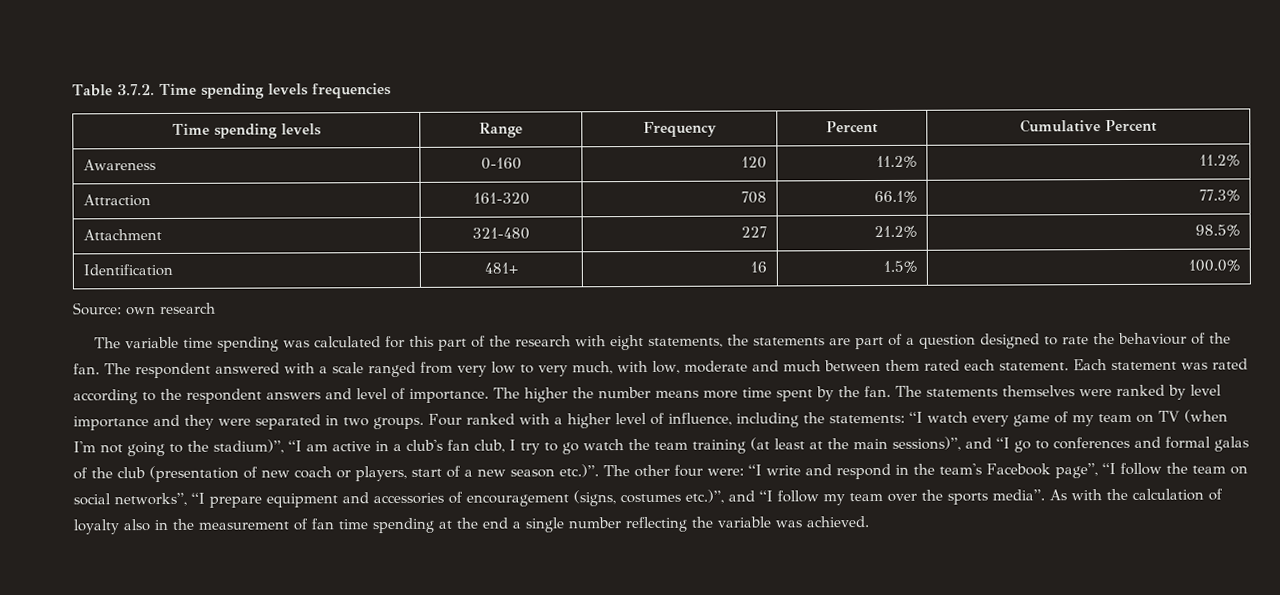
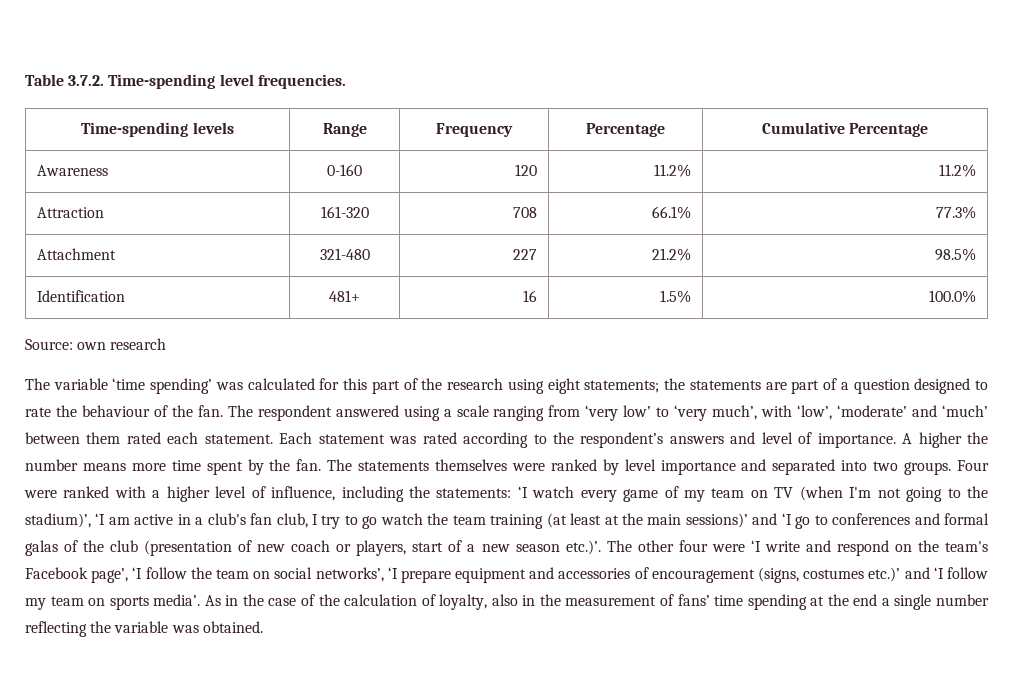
[158,83,392,99] [172,123,278,139] Time spending levels frequencies // Time spending -> [108,74,346,89] [81,122,189,137] Time-spending level frequencies. // Time-spending
[826,121,878,134] Percent -> [586,123,665,137] Percentage
[1105,119,1157,133] Percent -> [849,123,929,137] Percentage
[183,336,280,352] time spending -> [112,378,213,394] ‘time spending’
[575,334,724,351] with eight statements, -> [507,378,660,394] using eight statements;
[284,362,315,374] with -> [403,406,440,421] using
[368,360,821,378] ranged from very low to very much, with low, moderate and much -> [493,405,988,421] ranging from ‘very low’ to ‘very much’, with ‘low’, ‘moderate’ and ‘much’
[186,388,262,404] respondent -> [580,432,664,448] respondent’s
[493,387,520,399] The -> [902,433,913,444] A
[184,414,339,430] they were separated in -> [772,459,868,475] separated into
(462, 419) none -> [24,490,57,498] were
[909,411,923,423] “I -> [517,486,528,498] ‘I
[213,439,302,454] stadium)”, “I -> [25,513,106,528] stadium)’, ‘I
[892,436,1010,451] sessions)”, and “I -> [685,513,792,528] sessions)’ and ‘I
[559,464,599,478] etc.)”. -> [565,540,601,555] etc.)’.
[707,464,762,476] were: “I -> [711,540,761,552] were ‘I
[895,464,909,475] in -> [894,544,912,552] on
[1055,463,1116,479] page”, “I -> [91,567,143,583] page’, ‘I
[114,492,205,507] networks”, “I -> [315,567,398,582] networks’, ‘I
[685,489,1102,506] etc.)”, and “I follow my team over the sports media”. As with -> [868,567,988,582] [25,594,315,610] etc.)’ and ‘I follow my team on sports media’. As in the case of
[73,519,119,535] loyalty -> [439,594,488,610] loyalty,
[311,518,334,530] fan -> [677,594,710,606] fans’
[806,516,869,528] achieved. -> [202,621,263,633] obtained.

